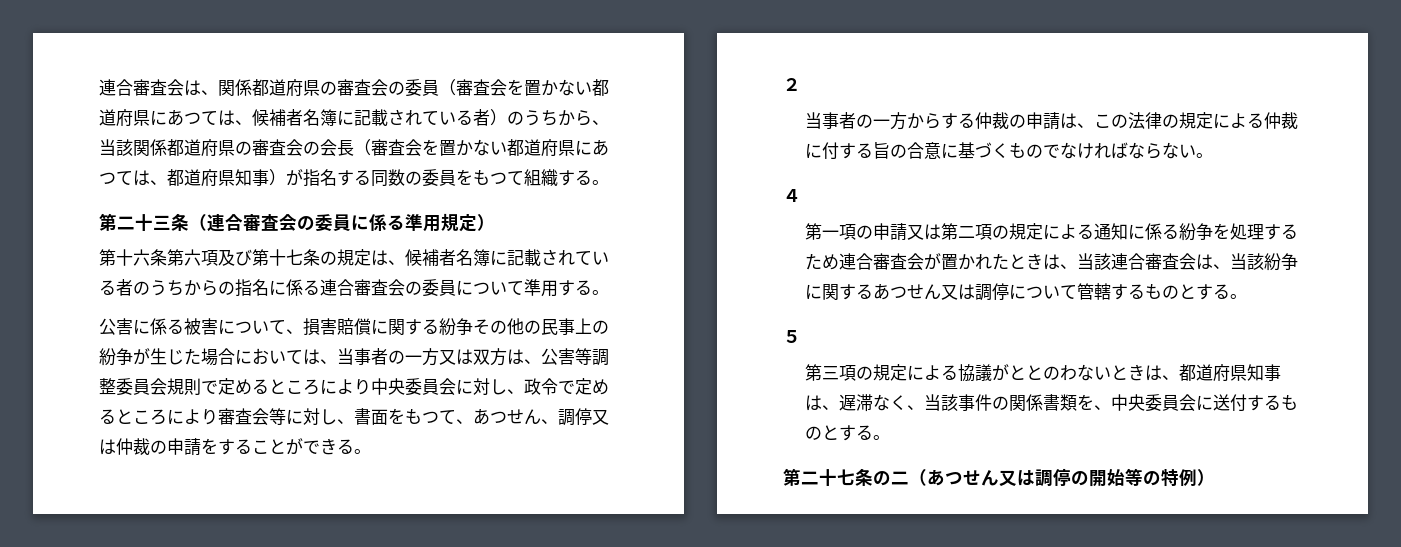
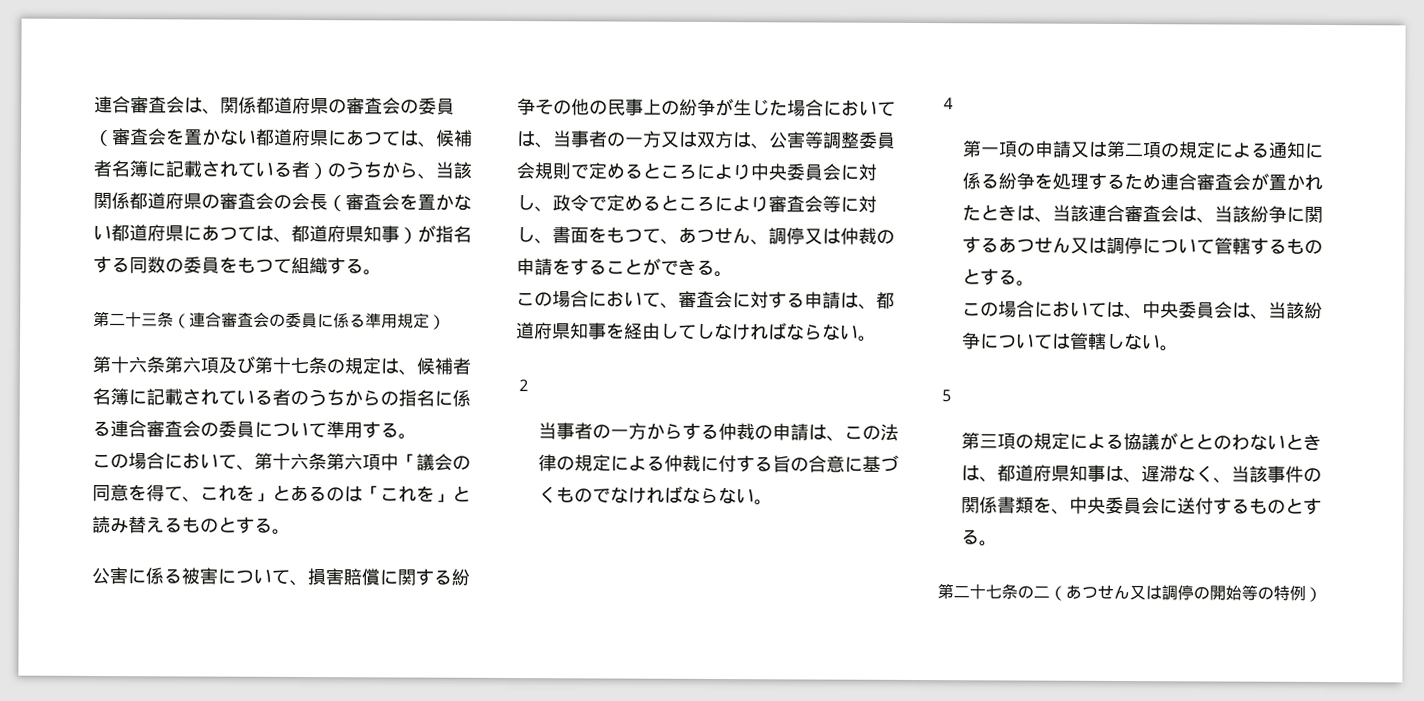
(609, 292) none -> [92,452,471,471] [92,484,471,503] [92,515,291,535] // この場合において、第十六条第六項中「議会の同意を得て、これを」とあるのは「これを」と読み替えるものとする。
(371, 451) none -> [516,290,895,310] [516,322,877,342] // この場合において、審査会に対する申請は、都道府県知事を経由してしなければならない。
(1248, 296) none -> [962,300,1324,320] [962,332,1180,352] // この場合においては、中央委員会は、当該紛争については管轄しない。

